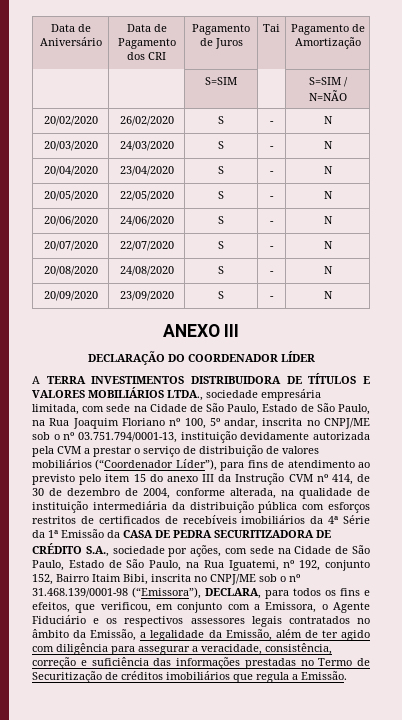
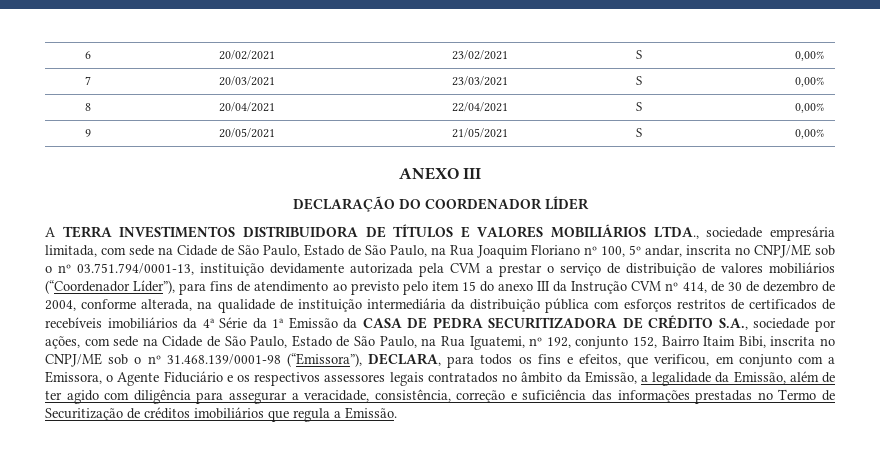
[50,24,91,32] [39,37,102,46] [126,24,167,32] [117,38,176,49] [127,52,166,60] [192,24,250,35] [199,38,243,49] [263,24,280,32] [290,24,365,35] [294,37,361,49] [205,77,237,85] [308,77,348,87] [308,90,347,101] [43,116,98,126] [119,116,174,126] [218,116,224,124] [270,121,274,124] [323,116,333,124] [43,141,98,151] [119,141,174,151] [218,141,224,149] [270,146,274,149] [323,141,333,149] [43,166,98,176] [119,166,174,176] [218,166,224,174] [270,171,274,174] [323,166,333,174] [43,191,98,201] [119,191,174,201] [218,191,224,199] [270,196,274,199] [323,191,333,199] [43,216,98,226] [119,216,174,226] [218,216,224,224] [270,221,274,224] [323,216,333,224] [43,241,98,251] [119,241,174,251] [218,241,224,249] [270,246,274,249] [323,241,333,249] [43,266,98,276] [119,266,174,276] [218,266,224,274] [270,271,274,274] [323,266,333,274] [43,291,98,301] [119,291,174,301] [218,291,224,299] [270,296,274,299] [323,291,333,299] Data de Aniversário | Data de Pagamento dos CRI | Pagamento de Juros | Tai | Pagamento de Amortização // | | S=SIM | | S=SIM / N=NÃO // 20/02/2020 | 26/02/2020 | S | - | N // 20/03/2020 | 24/03/2020 | S | - | N // 20/04/2020 | 23/04/2020 | S | - | N // 20/05/2020 | 22/05/2020 | S | - | N // 20/06/2020 | 24/06/2020 | S | - | N // 20/07/2020 | 22/07/2020 | S | - | N // 20/08/2020 | 24/08/2020 | S | - | N // 20/09/2020 | 23/09/2020 | S | - | N -> [84,51,91,59] [218,50,275,60] [452,50,508,60] [636,50,642,59] [795,51,825,61] [84,76,91,85] [218,76,275,86] [452,76,508,86] [636,76,642,85] [795,77,825,87] [84,103,91,111] [218,102,275,112] [452,102,508,112] [636,102,642,111] [795,103,825,113] [84,129,91,137] [218,128,275,138] [452,128,508,138] [636,128,642,137] [795,129,825,139] 6 | 20/02/2021 | 23/02/2021 | S | 0,00% // 7 | 20/03/2021 | 23/03/2021 | S | 0,00% // 8 | 20/04/2021 | 22/04/2021 | S | 0,00% // 9 | 20/05/2021 | 21/05/2021 | S | 0,00%

